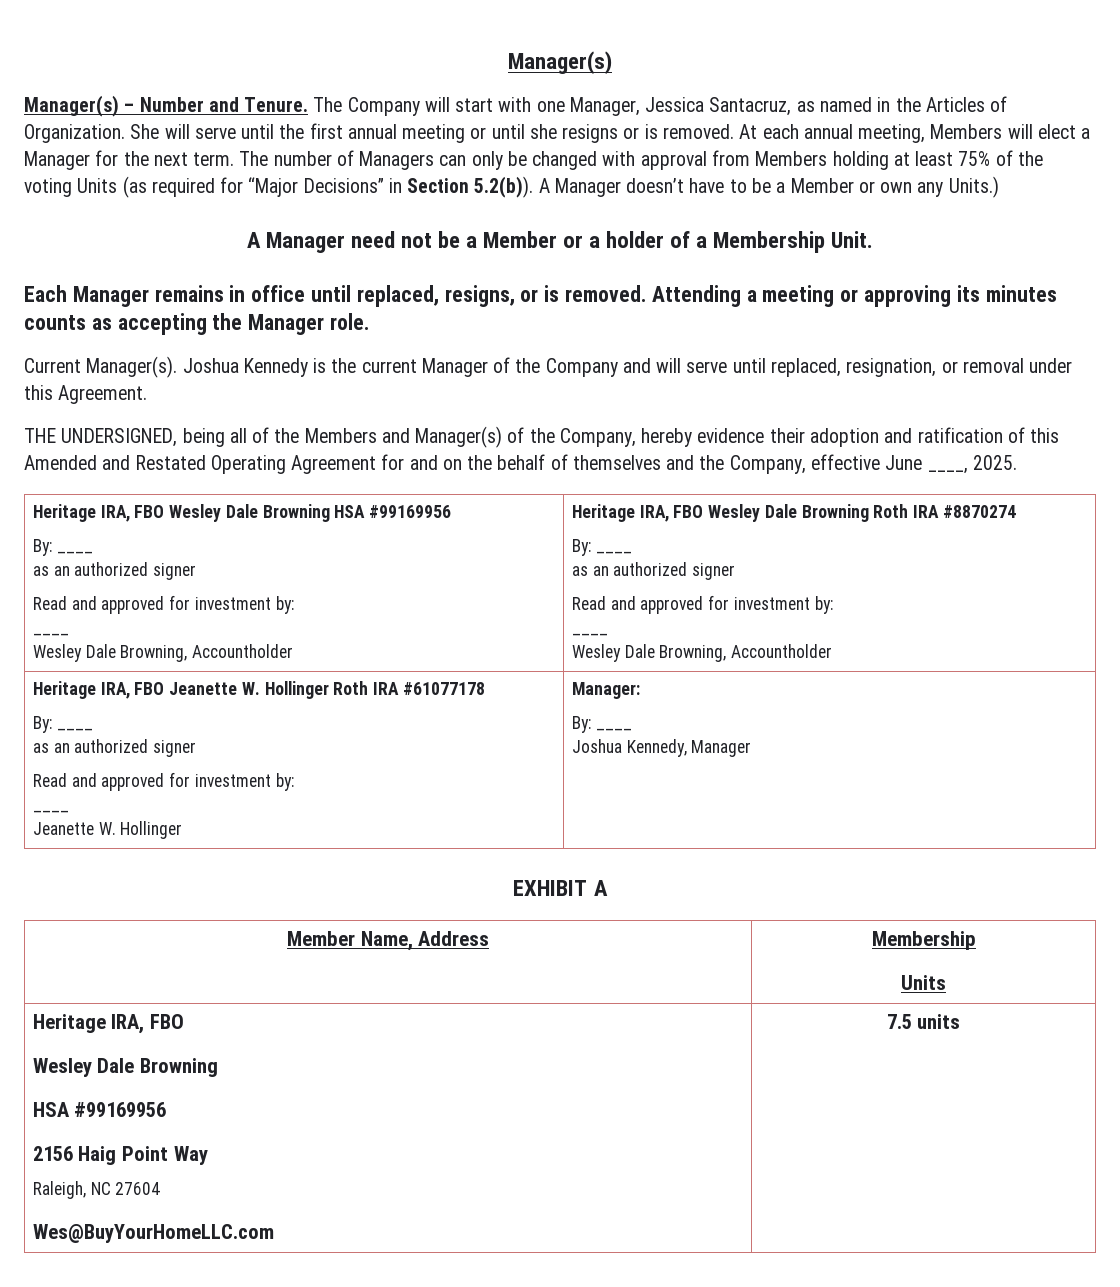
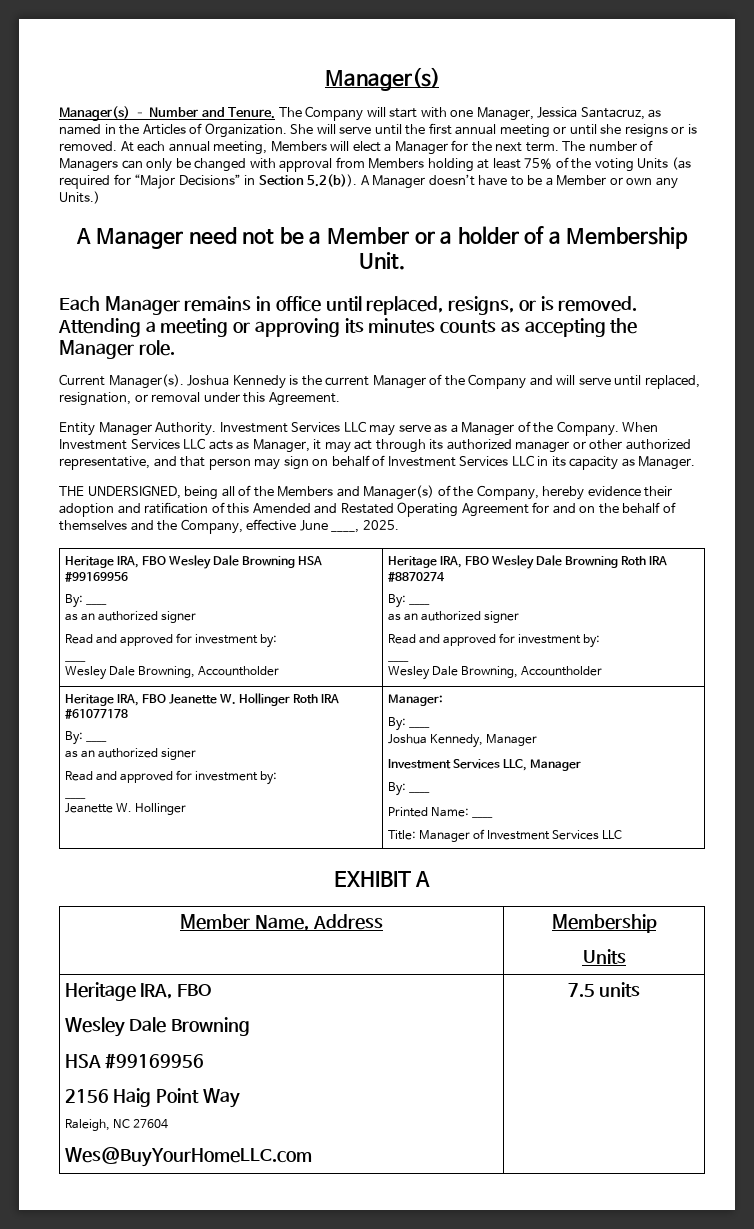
(148, 394) none -> [59,421,659,436] [59,438,691,453] [59,455,696,470] // Entity Manager Authority. Investment Services LLC may serve as a Manager of the Company. When Investment Services LLC acts as Manager, it may act through its authorized manager or other authorized representative, and that person may sign on behalf of Investment Services LLC in its capacity as Manager.
(752, 748) none -> [387,759,581,771] [387,782,430,796] [387,807,493,818] [387,829,623,842] // Investment Services LLC, Manager // By: ____ // Printed Name: ____ // Title: Manager of Investment Services LLC

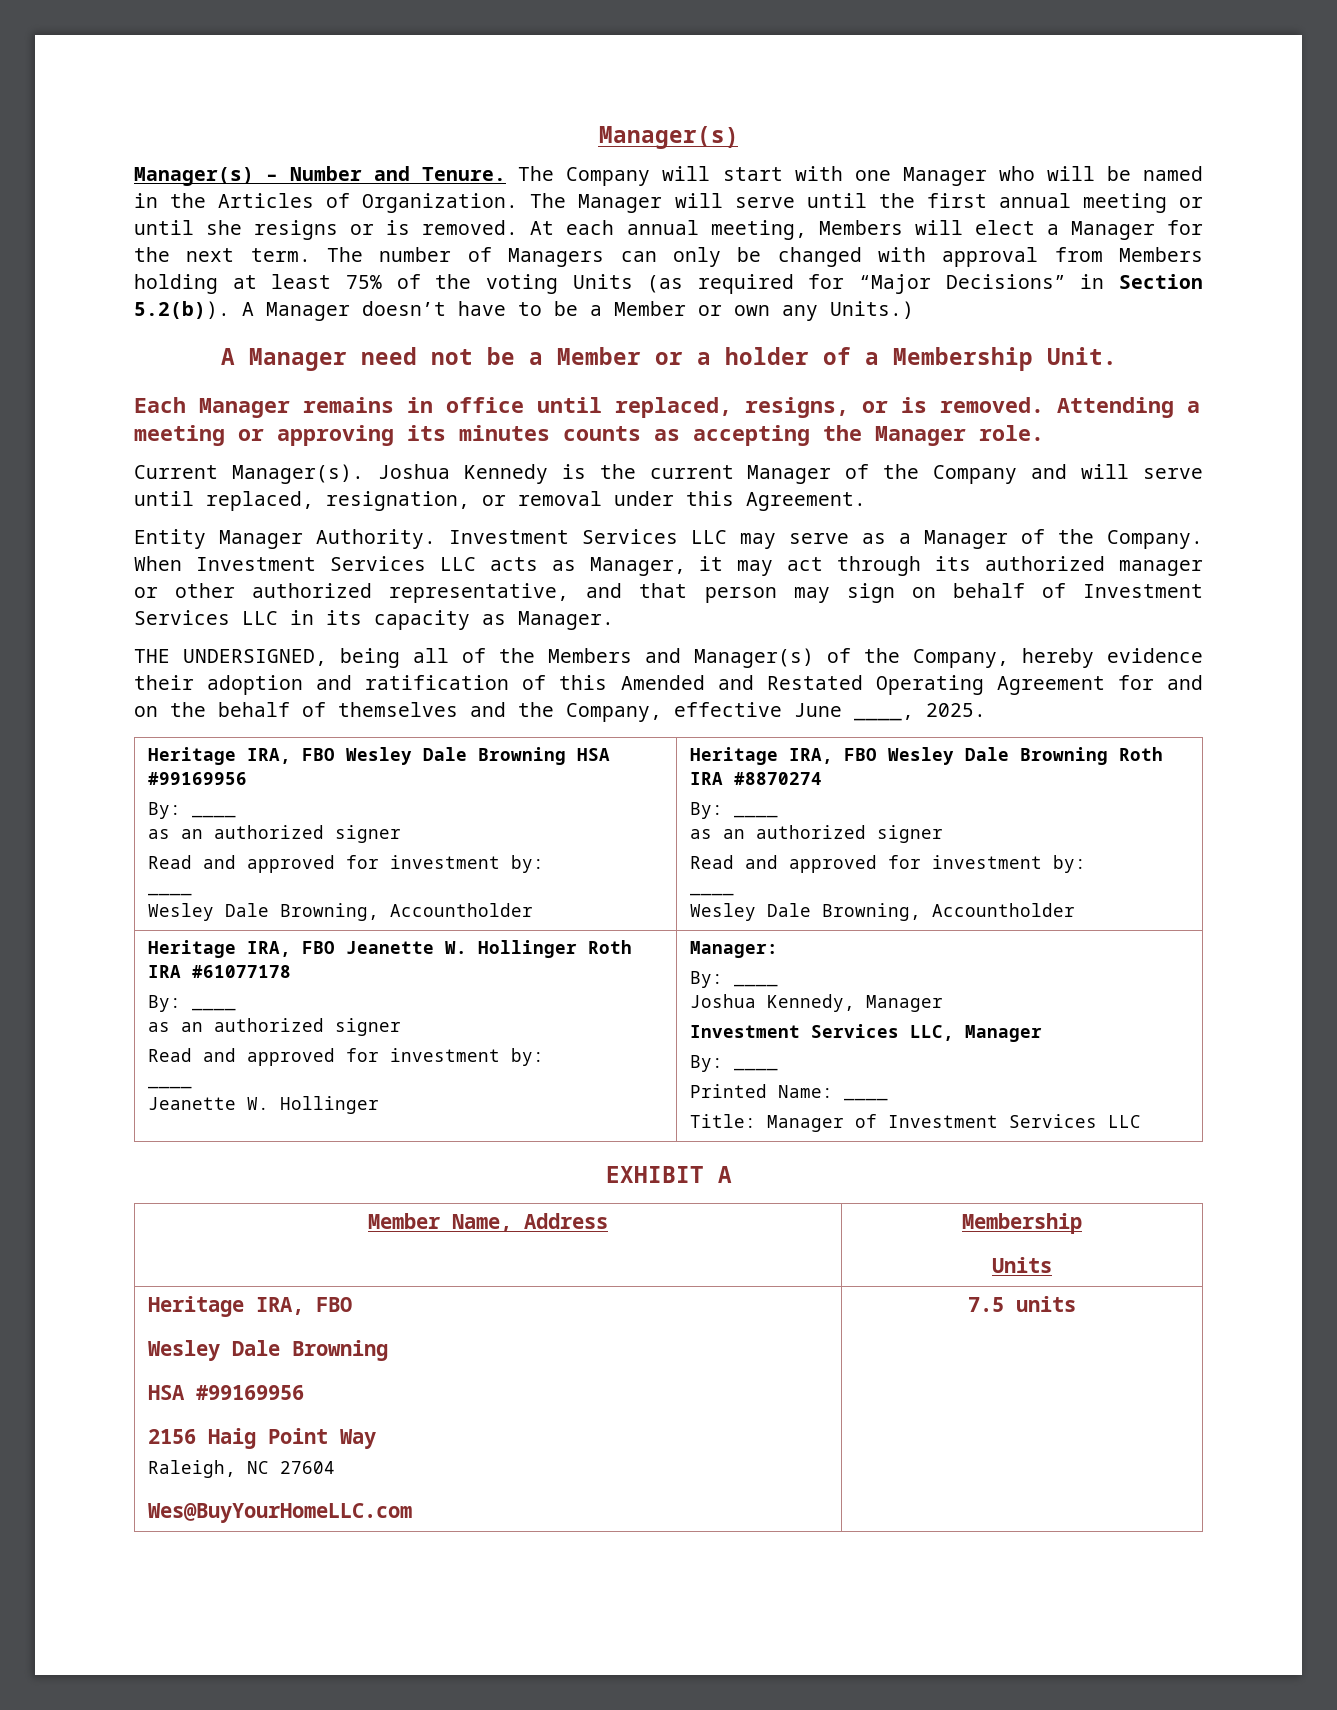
[476,107,662,121] Manager, Jessica Santacruz, as -> [902,166,1131,186] Manager who will be
[290,124,314,134] She -> [530,193,663,213] The Manager

